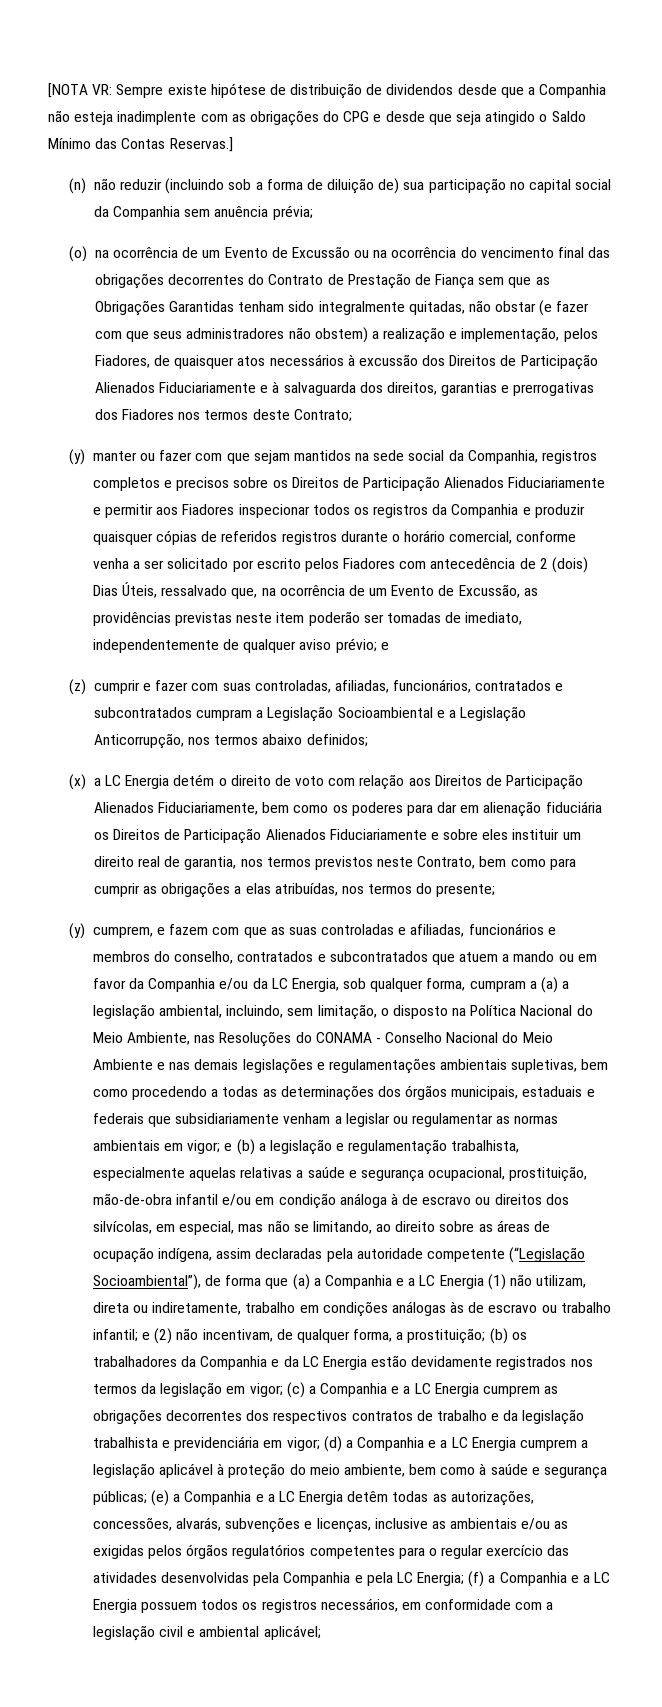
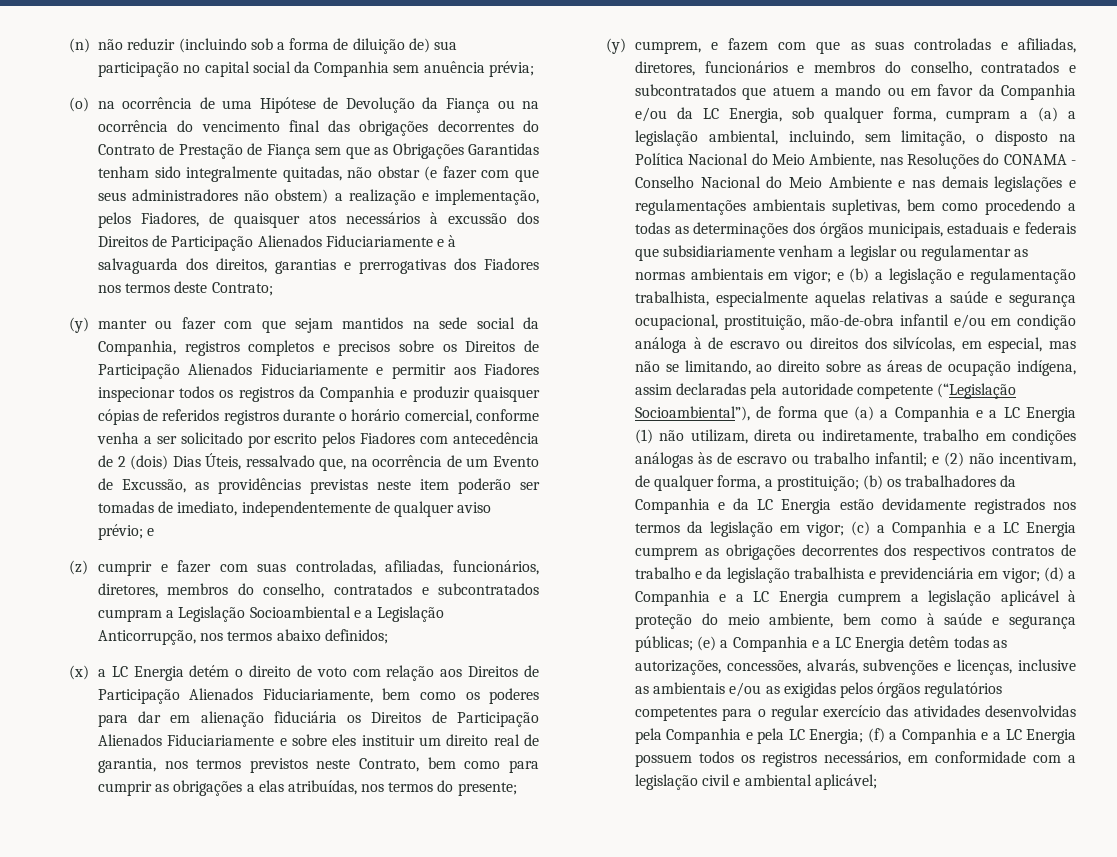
[48,83,607,99] [48,110,586,126] [48,137,233,152] [NOTA VR: Sempre existe hipótese de distribuição de dividendos desde que a Companhia não esteja inadimplente com as obrigações do CPG e desde que seja atingido o Saldo Mínimo das Contas Reservas.] // -> (69, 45) none
[202,246,350,258] um Evento de Excussão -> [222,97,490,113] uma Hipótese de Devolução da Fiança
(472, 686) none -> [97,583,325,598] diretores, membros do conselho,
(465, 930) none -> [634,61,695,76] diretores,

